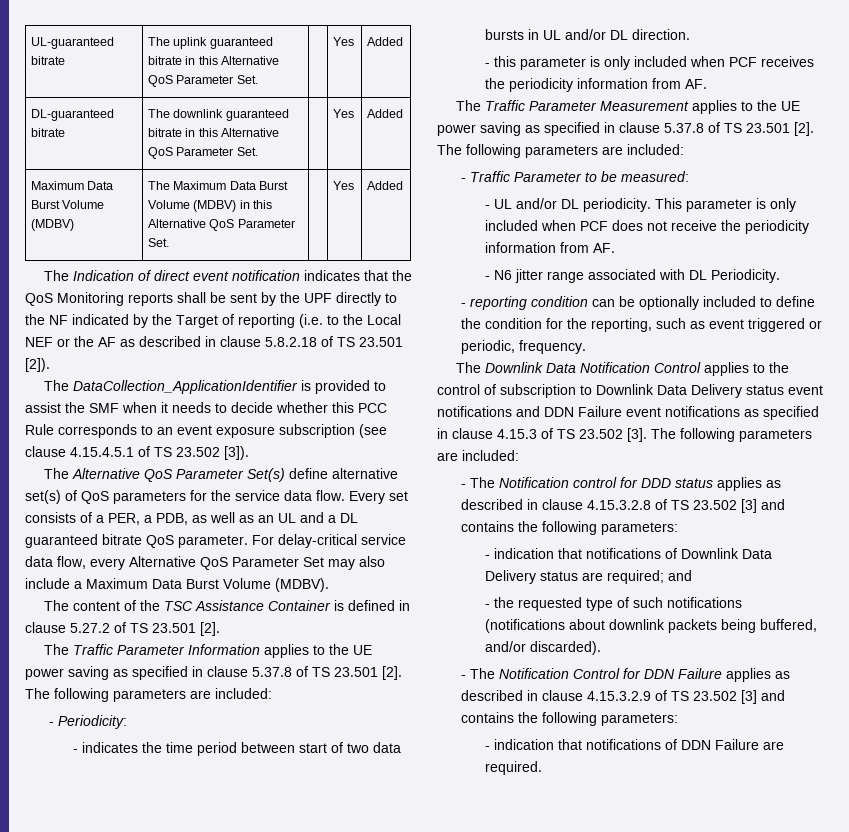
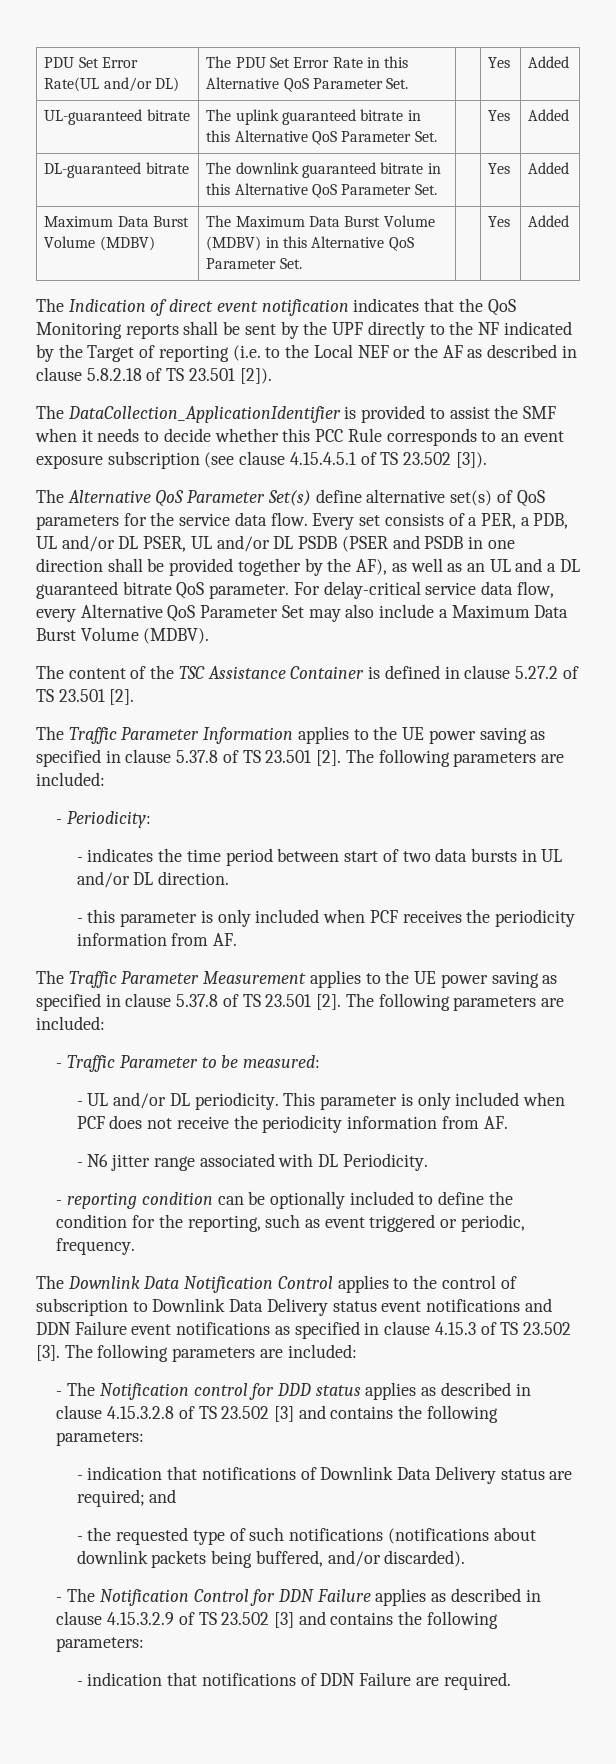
(31, 43) none -> [44,57,138,68] [44,77,179,92] [206,56,409,68] [206,77,409,92] [488,57,511,68] [528,56,570,68] PDU Set Error Rate(UL and/or DL) | The PDU Set Error Rate in this Alternative QoS Parameter Set. | | Yes | Added //
(188, 519) none -> [36,535,515,552] [36,558,388,576] UL and/or DL PSER, UL and/or DL PSDB (PSER and PSDB in one direction shall be provided together by the AF),

